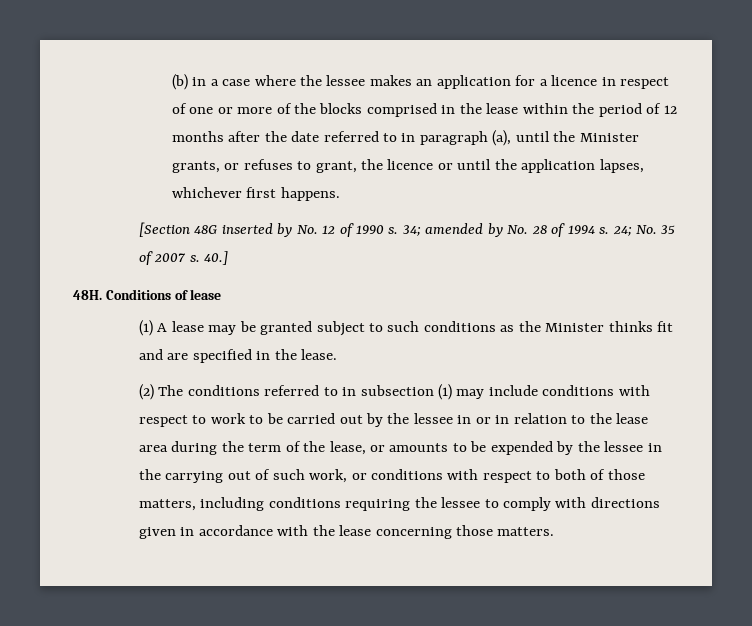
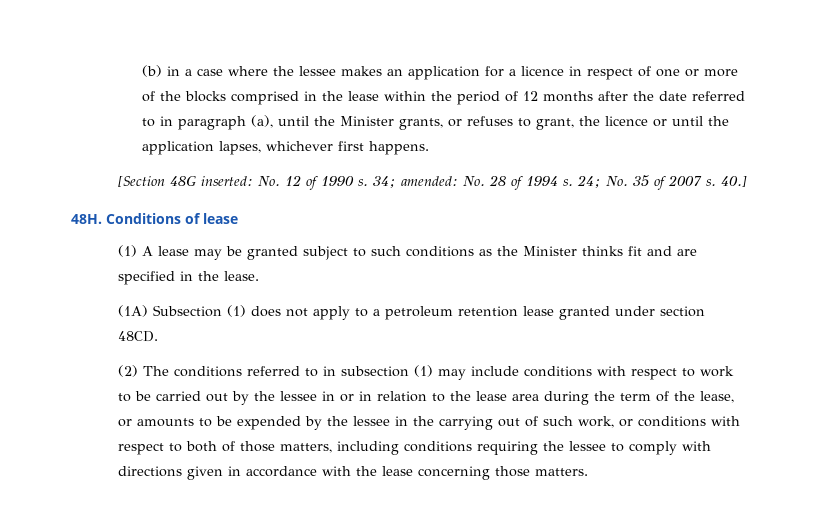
[221,223,293,237] inserted by -> [201,176,254,186] inserted:
[425,223,503,237] amended by -> [401,176,459,186] amended:
(338, 354) none -> [118,305,706,320] [118,331,159,342] // (1A) Subsection (1) does not apply to a petroleum retention lease granted under section 48CD.

